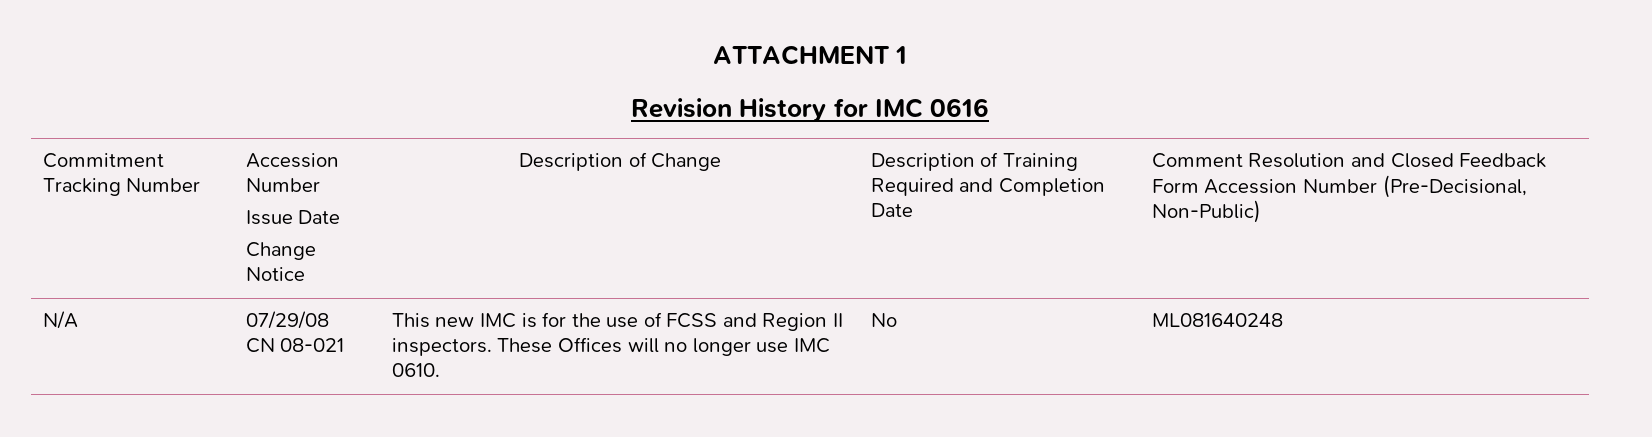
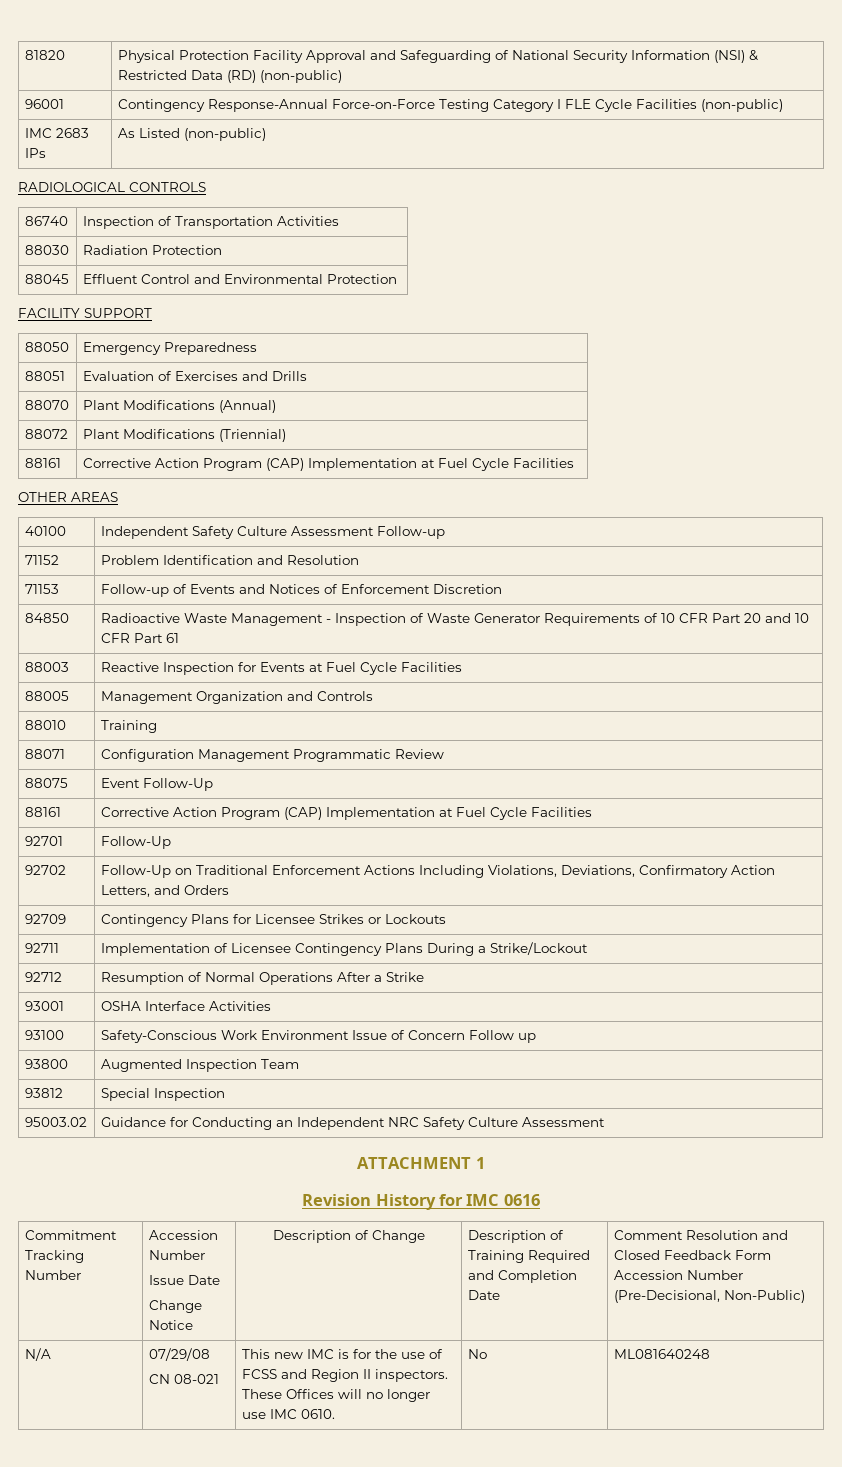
(712, 55) none -> [24,50,65,60] [117,50,758,63] [117,70,342,83] [24,99,64,109] [117,99,783,112] [24,128,89,138] [24,148,46,158] [117,128,266,141] [18,182,206,192] [24,216,68,226] [82,216,339,229] [24,245,69,255] [82,245,222,255] [24,274,69,284] [82,274,397,284] [18,308,152,318] [24,342,69,352] [82,342,257,355] [24,371,65,381] [82,371,307,381] [24,400,69,410] [82,400,276,413] [24,429,68,439] [82,429,286,442] [24,458,61,468] [82,458,574,471] [18,492,118,502] [24,526,66,536] [100,526,445,539] [24,555,59,565] [100,555,359,565] [24,584,59,594] [100,584,502,597] [24,613,69,623] [100,613,809,626] [100,633,179,643] [24,662,69,672] [100,662,462,675] [24,691,69,701] [100,691,373,704] [24,720,66,730] [100,720,157,733] [24,749,65,759] [100,749,444,762] [24,778,68,788] [100,778,213,791] [24,807,61,817] [100,807,592,820] [24,836,63,846] [100,836,171,849] [24,865,66,875] [100,865,775,878] [100,885,229,897] [24,914,66,924] [100,914,446,927] [24,943,59,953] [100,942,588,956] [24,972,62,982] [100,972,424,985] [24,1001,64,1011] [100,1001,271,1011] [24,1030,64,1040] [100,1030,536,1043] [24,1059,68,1069] [100,1059,299,1072] [24,1088,63,1098] [100,1088,225,1101] [24,1117,87,1127] [100,1117,605,1130] 81820 | Physical Protection Facility Approval and Safeguarding of National Security Information (NSI) & Restricted Data (RD) (non-public) // 96001 | Contingency Response-Annual Force-on-Force Testing Category I FLE Cycle Facilities (non-public) // IMC 2683 IPs | As Listed (non-public) // RADIOLOGICAL CONTROLS // 86740 | Inspection of Transportation Activities // 88030 | Radiation Protection // 88045 | Effluent Control and Environmental Protection // FACILITY SUPPORT // 88050 | Emergency Preparedness // 88051 | Evaluation of Exercises and Drills // 88070 | Plant Modifications (Annual) // 88072 | Plant Modifications (Triennial) // 88161 | Corrective Action Program (CAP) Implementation at Fuel Cycle Facilities // OTHER AREAS // 40100 | Independent Safety Culture Assessment Follow-up // 71152 | Problem Identification and Resolution // 71153 | Follow-up of Events and Notices of Enforcement Discretion // 84850 | Radioactive Waste Management - Inspection of Waste Generator Requirements of 10 CFR Part 20 and 10 CFR Part 61 // 88003 | Reactive Inspection for Events at Fuel Cycle Facilities // 88005 | Management Organization and Controls // 88010 | Training // 88071 | Configuration Management Programmatic Review // 88075 | Event Follow-Up // 88161 | Corrective Action Program (CAP) Implementation at Fuel Cycle Facilities // 92701 | Follow-Up // 92702 | Follow-Up on Traditional Enforcement Actions Including Violations, Deviations, Confirmatory Action Letters, and Orders // 92709 | Contingency Plans for Licensee Strikes or Lockouts // 92711 | Implementation of Licensee Contingency Plans During a Strike/Lockout // 92712 | Resumption of Normal Operations After a Strike // 93001 | OSHA Interface Activities // 93100 | Safety-Conscious Work Environment Issue of Concern Follow up // 93800 | Augmented Inspection Team // 93812 | Special Inspection // 95003.02 | Guidance for Conducting an Independent NRC Safety Culture Assessment //

